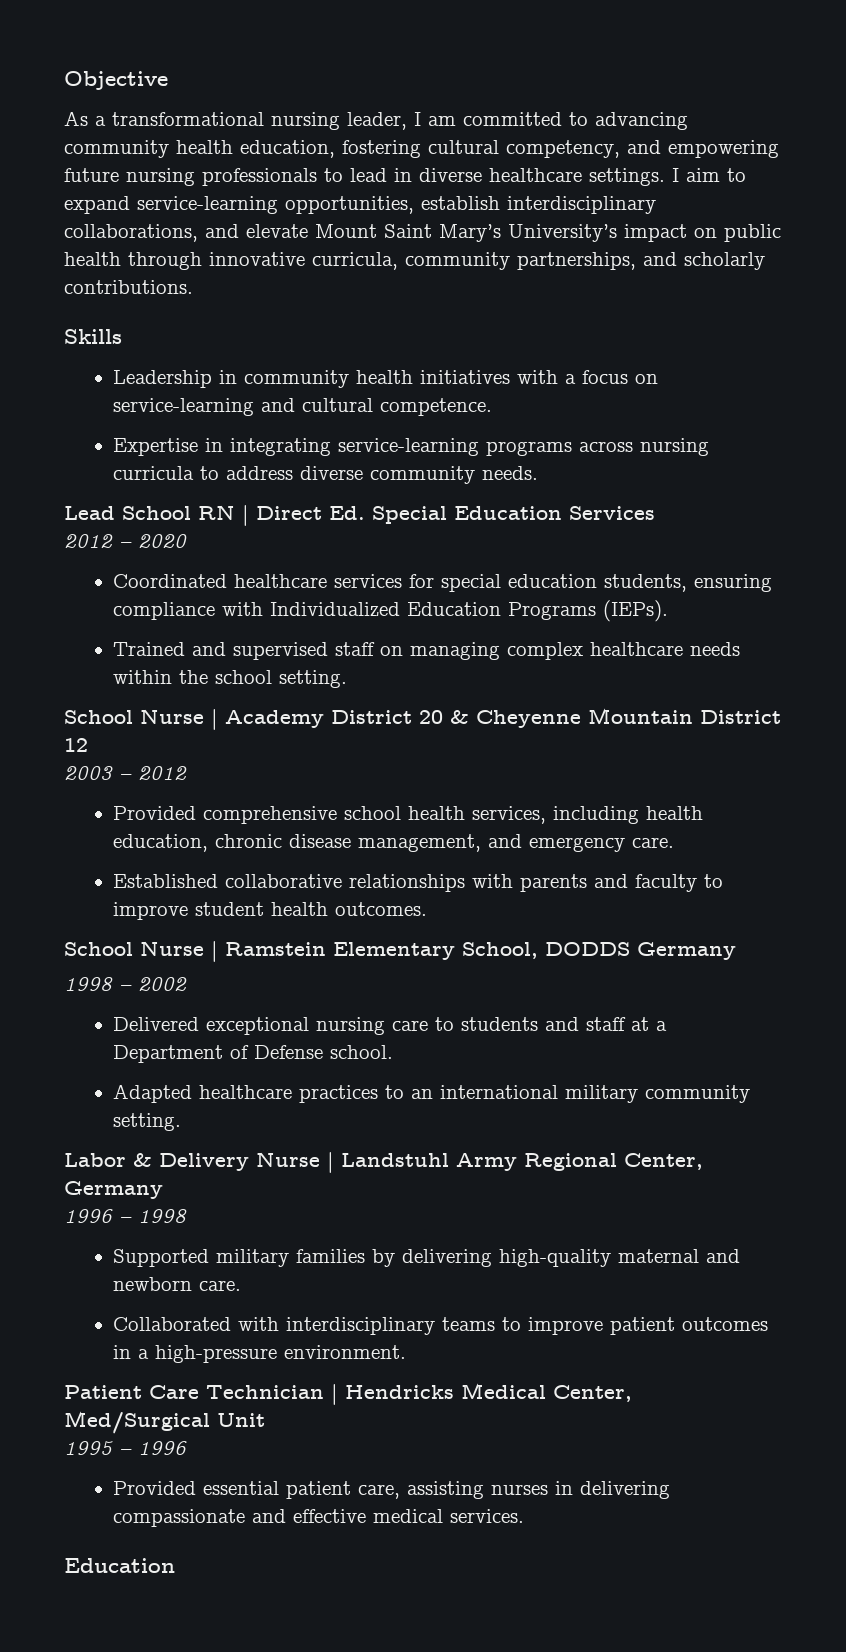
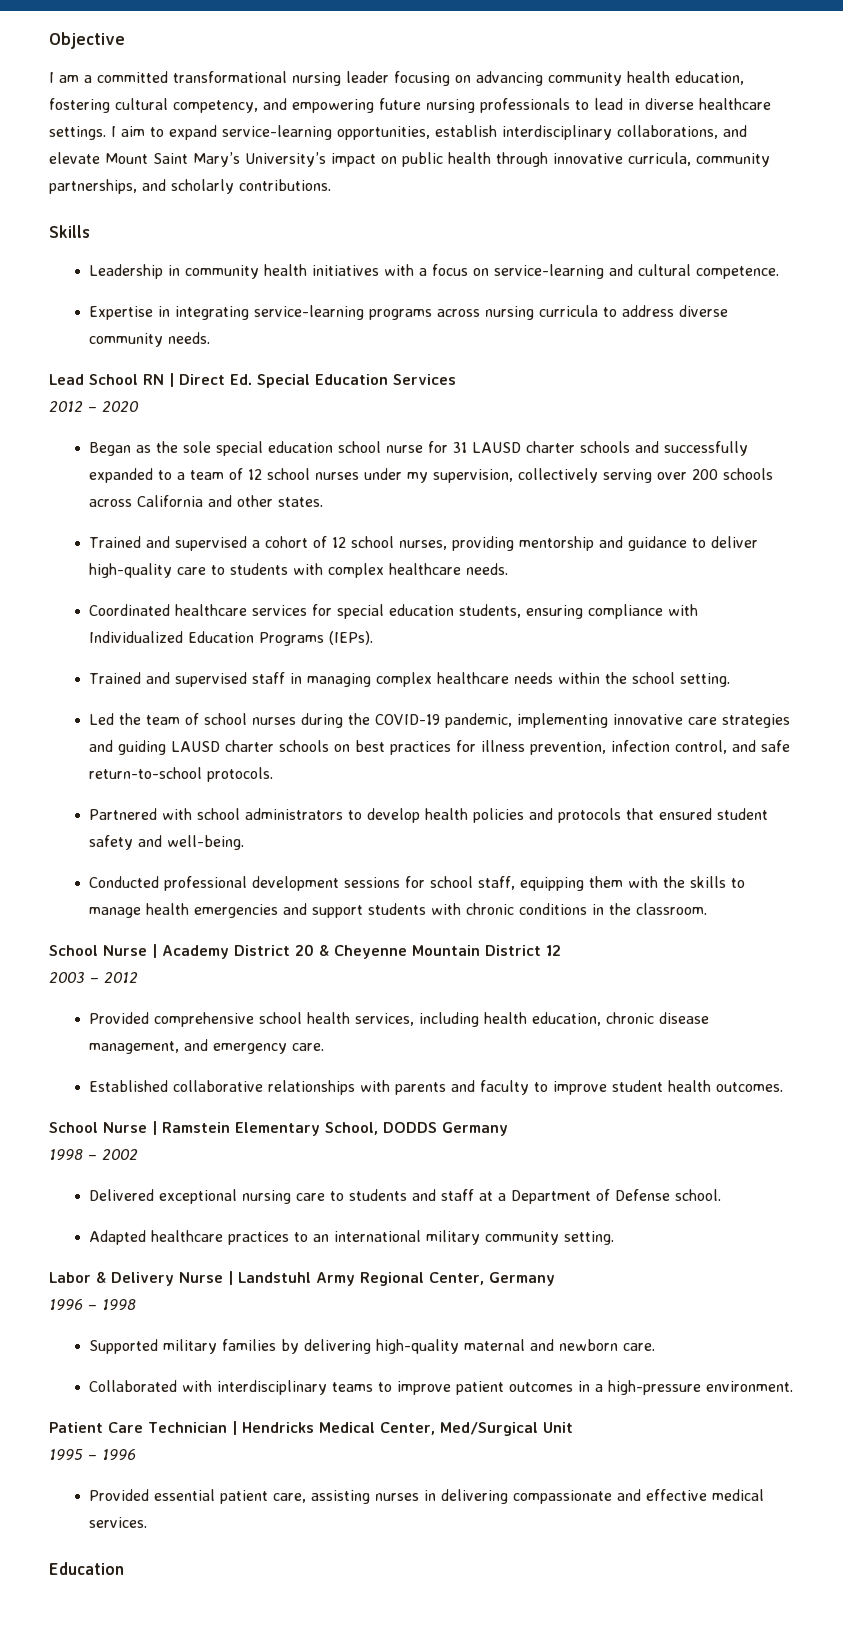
[64,111,588,130] As a transformational nursing leader, I am committed to -> [49,71,471,86] I am a committed transformational nursing leader focusing on
(187, 541) none -> [88,441,748,456] [88,468,773,483] [88,495,323,507] [88,536,758,551] [88,563,508,578] // Began as the sole special education school nurse for 31 LAUSD charter schools and successfully expanded to a team of 12 school nurses under my supervision, collectively serving over 200 schools across California and other states. // Trained and supervised a cohort of 12 school nurses, providing mentorship and guidance to deliver high-quality care to students with complex healthcare needs.
[380,646,404,656] on -> [289,673,302,684] in
(348, 679) none -> [88,713,790,728] [88,740,790,755] [88,767,273,782] [88,808,768,823] [88,835,244,850] [88,876,745,891] [88,903,707,918] // Led the team of school nurses during the COVID-19 pandemic, implementing innovative care strategies and guiding LAUSD charter schools on best practices for illness prevention, infection control, and safe return-to-school protocols. // Partnered with school administrators to develop health policies and protocols that ensured student safety and well-being. // Conducted professional development sessions for school staff, equipping them with the skills to manage health emergencies and support students with chronic conditions in the classroom.

